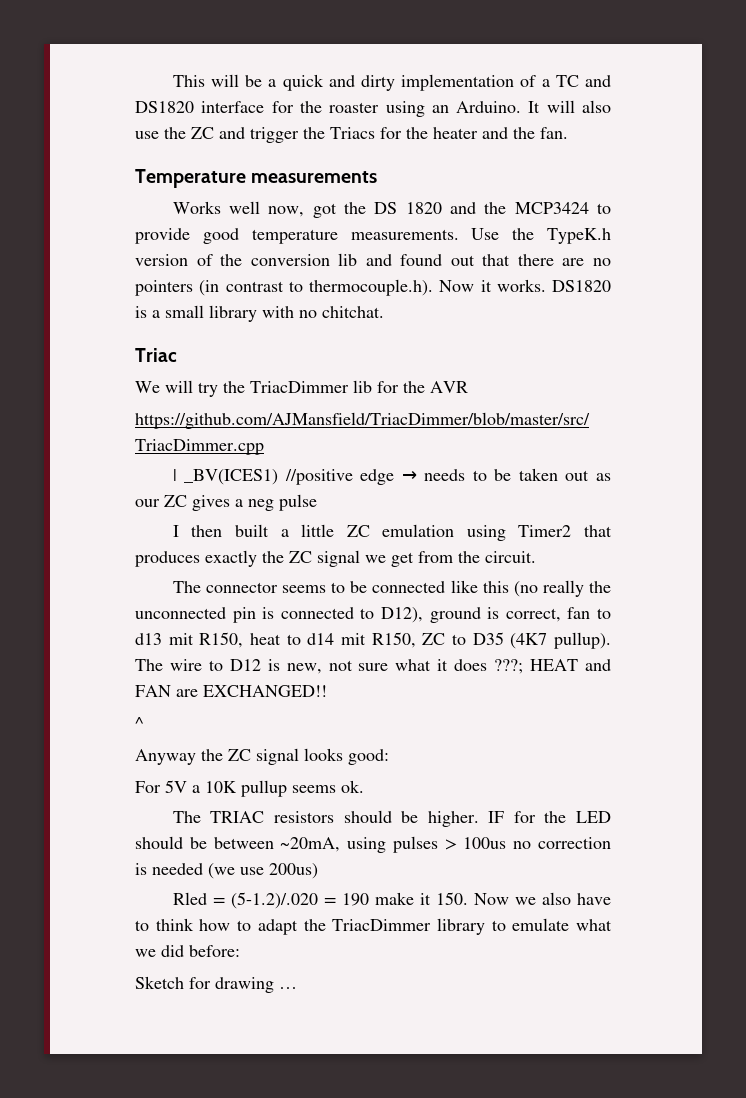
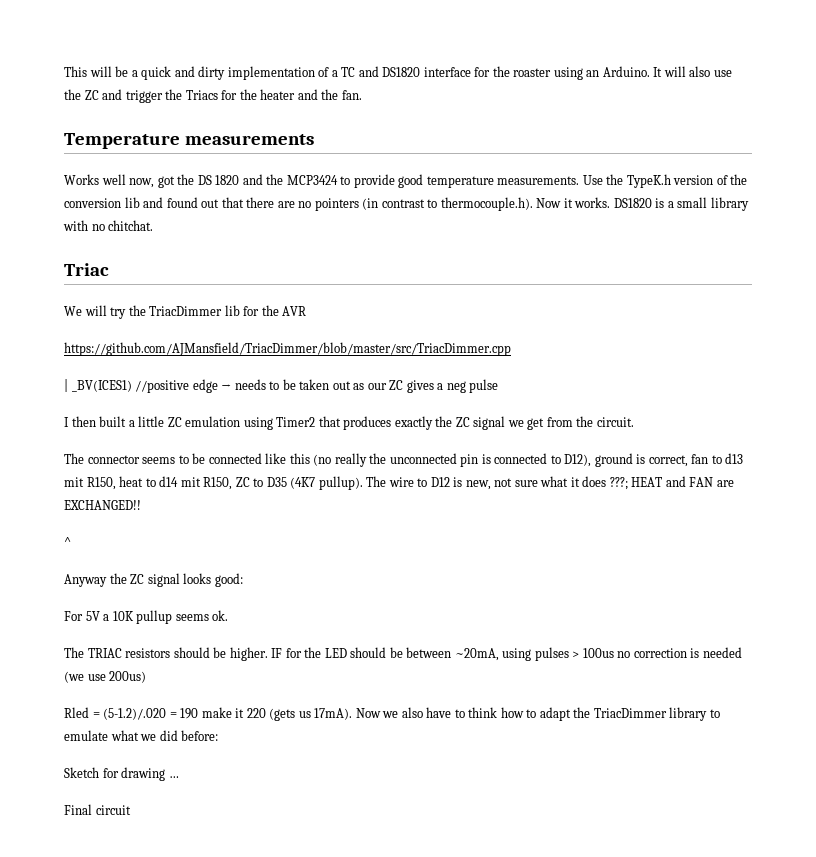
[435,892,468,905] 150. -> [246,708,353,721] 220 (gets us 17mA).
(297, 988) none -> [64,804,131,815] // Final circuit

